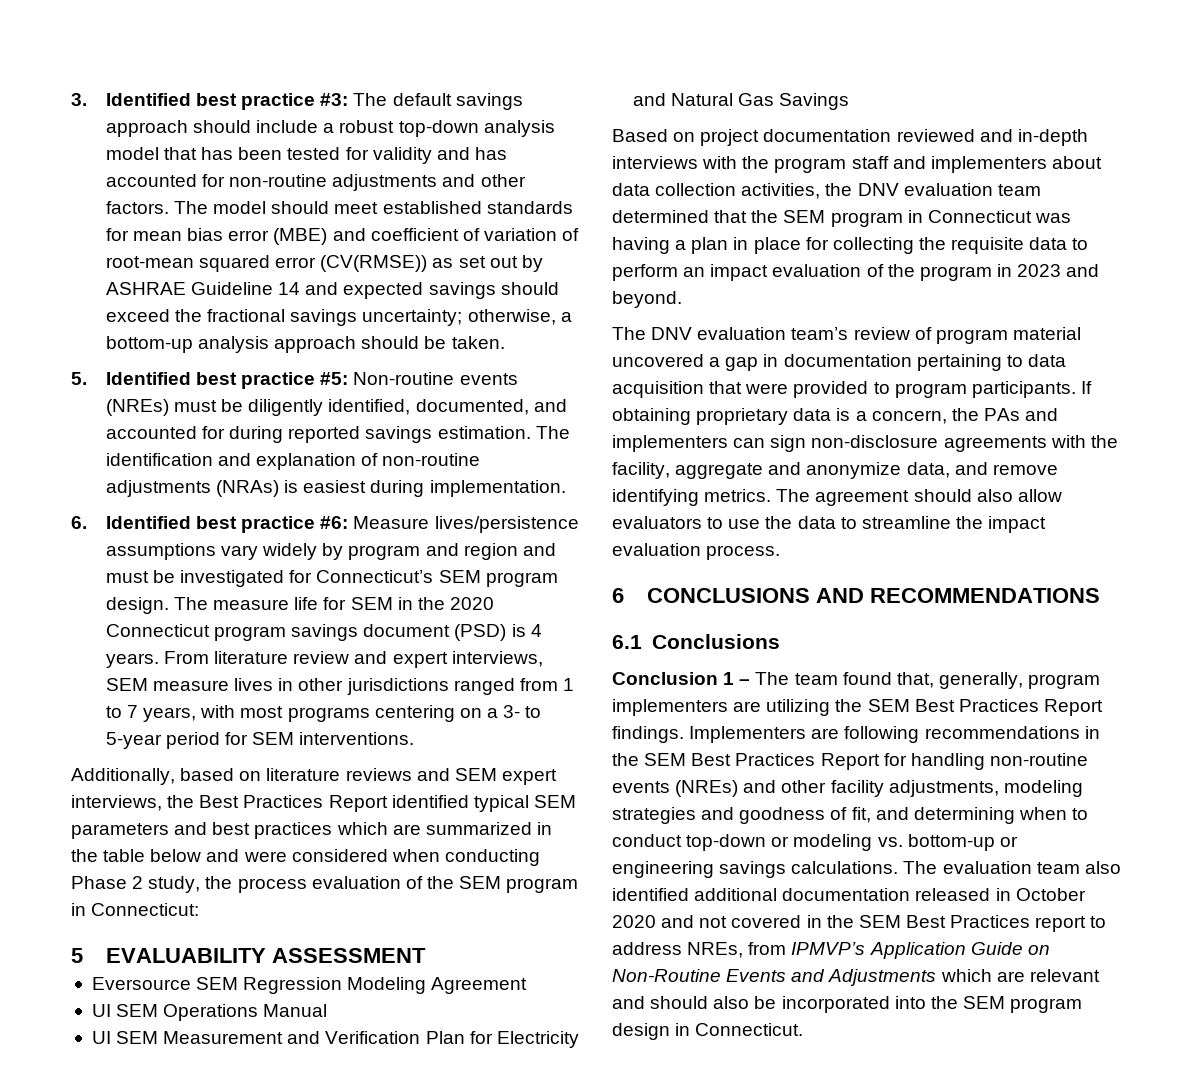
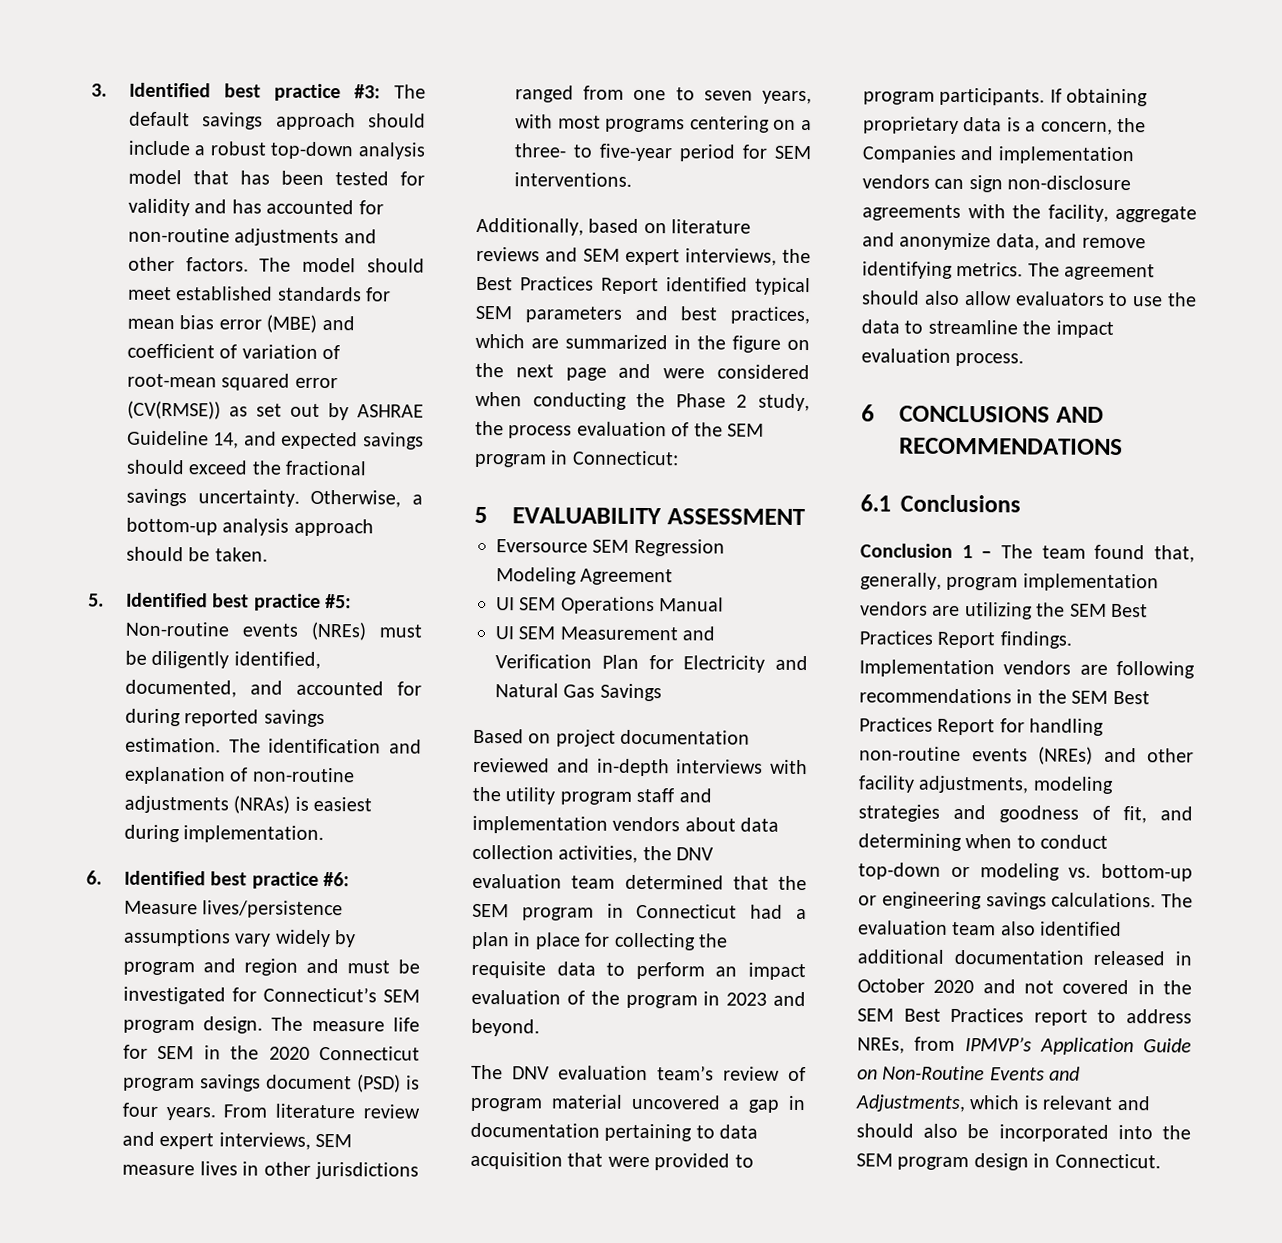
[278,282,301,295] 14 -> [213,432,240,449] 14,
[362,309,556,326] uncertainty; otherwise, -> [197,489,402,508] uncertainty. Otherwise,
[530,624,542,637] 4 -> [121,1102,158,1117] four
[562,678,574,691] [105,705,139,718] 1 to 7 -> [633,87,753,101] one to seven
[503,705,542,718] [105,732,162,749] 3- to 5-year -> [513,143,672,162] three- to five-year
[254,822,333,839] practices -> [730,306,810,325] practices,
[103,849,202,862] table below -> [732,335,810,353] [475,362,607,381] figure on the next page
(540, 857) none -> [636,392,666,408] the
(770, 162) none -> [505,787,556,805] utility
[930,156,1047,173] implementers -> [472,815,681,834] implementation vendors
[1034,213,1071,223] [612,237,670,254] was having -> [750,904,784,919] had
[983,408,1059,421] [612,435,728,452] PAs and implementers -> [862,145,1134,165] [862,174,930,189] Companies and implementation vendors
[612,699,728,716] implementers -> [1022,573,1159,592] [860,601,928,616] implementation vendors
[689,726,807,743] Implementers -> [859,659,1072,678] Implementation vendors
[828,969,1025,986] Adjustments which are -> [855,1094,1039,1113] Adjustments, which is

